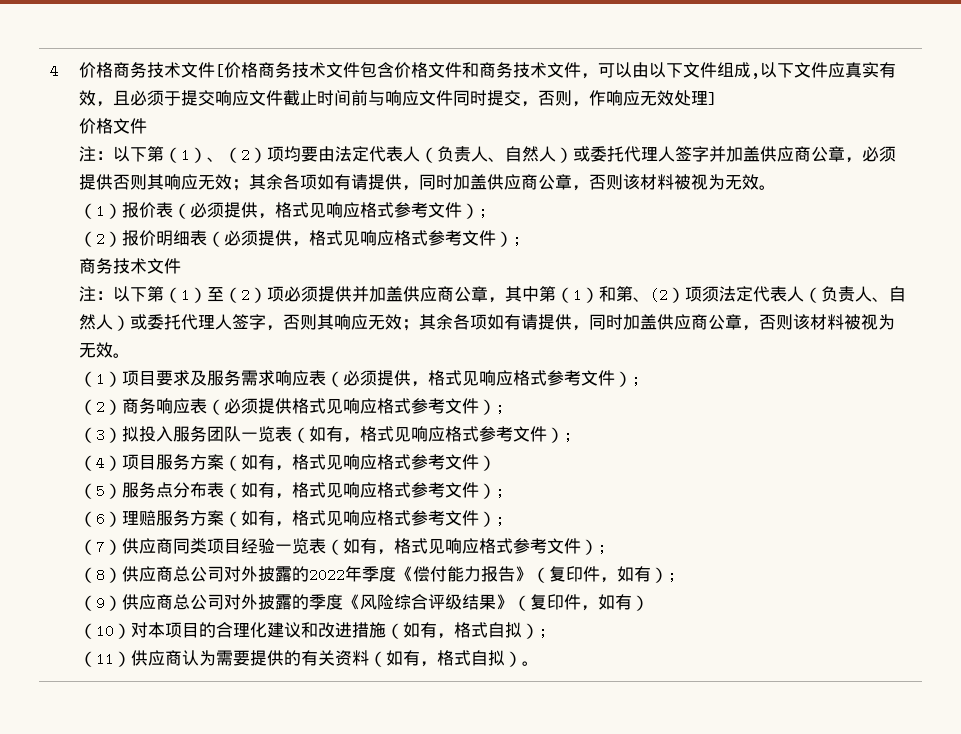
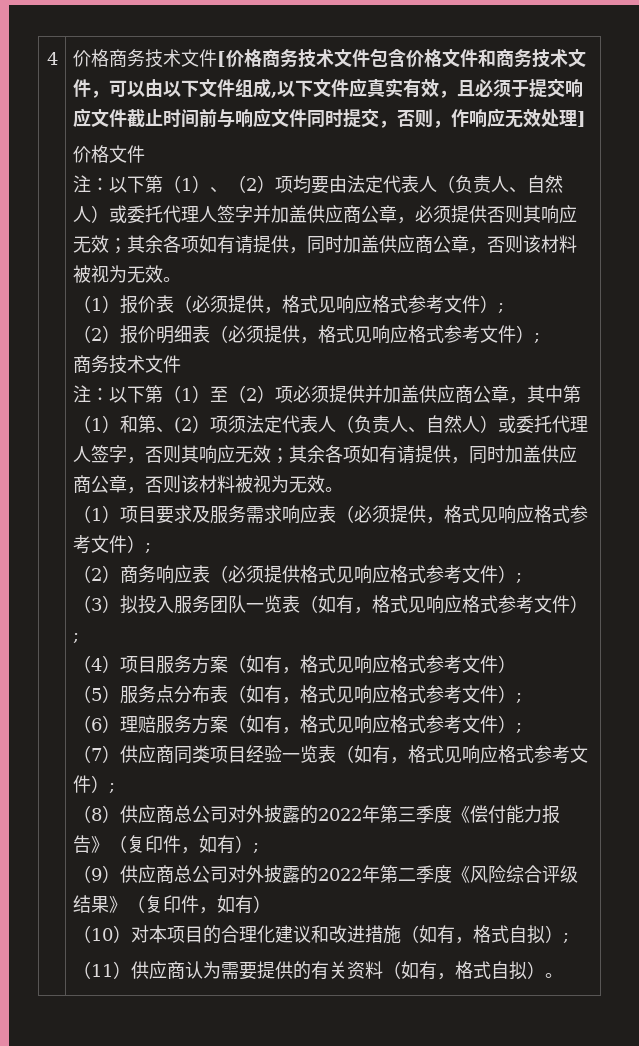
(363, 573) none -> [379,805,416,823] 第三
(310, 602) none -> [317,865,416,883] 2022年第二

